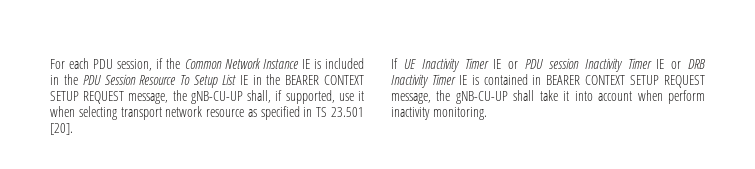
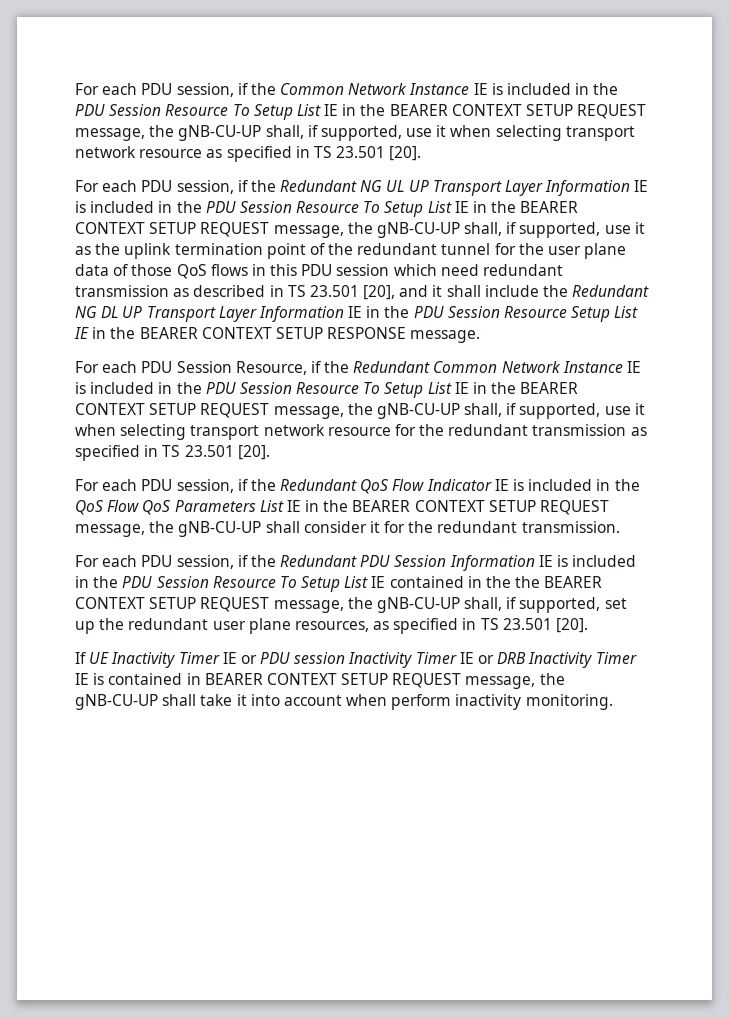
(73, 129) none -> [75,180,649,196] [75,201,579,217] [75,222,645,238] [75,243,627,259] [75,264,564,279] [75,285,650,300] [75,306,639,322] [74,327,481,343] [75,361,642,375] [75,382,579,398] [75,403,645,419] [75,424,647,440] [75,445,270,461] [75,479,640,494] [75,500,610,515] [75,521,620,537] [75,555,637,571] [75,576,603,592] [75,597,627,613] [75,618,589,634] // For each PDU session, if the Redundant NG UL UP Transport Layer Information IE is included in the PDU Session Resource To Setup List IE in the BEARER CONTEXT SETUP REQUEST message, the gNB-CU-UP shall, if supported, use it as the uplink termination point of the redundant tunnel for the user plane data of those QoS flows in this PDU session which need redundant transmission as described in TS 23.501 [20], and it shall include the Redundant NG DL UP Transport Layer Information IE in the PDU Session Resource Setup List IE in the BEARER CONTEXT SETUP RESPONSE message. // For each PDU Session Resource, if the Redundant Common Network Instance IE is included in the PDU Session Resource To Setup List IE in the BEARER CONTEXT SETUP REQUEST message, the gNB-CU-UP shall, if supported, use it when selecting transport network resource for the redundant transmission as specified in TS 23.501 [20]. // For each PDU session, if the Redundant QoS Flow Indicator IE is included in the QoS Flow QoS Parameters List IE in the BEARER CONTEXT SETUP REQUEST message, the gNB-CU-UP shall consider it for the redundant transmission. // For each PDU session, if the Redundant PDU Session Information IE is included in the PDU Session Resource To Setup List IE contained in the the BEARER CONTEXT SETUP REQUEST message, the gNB-CU-UP shall, if supported, set up the redundant user plane resources, as specified in TS 23.501 [20].

